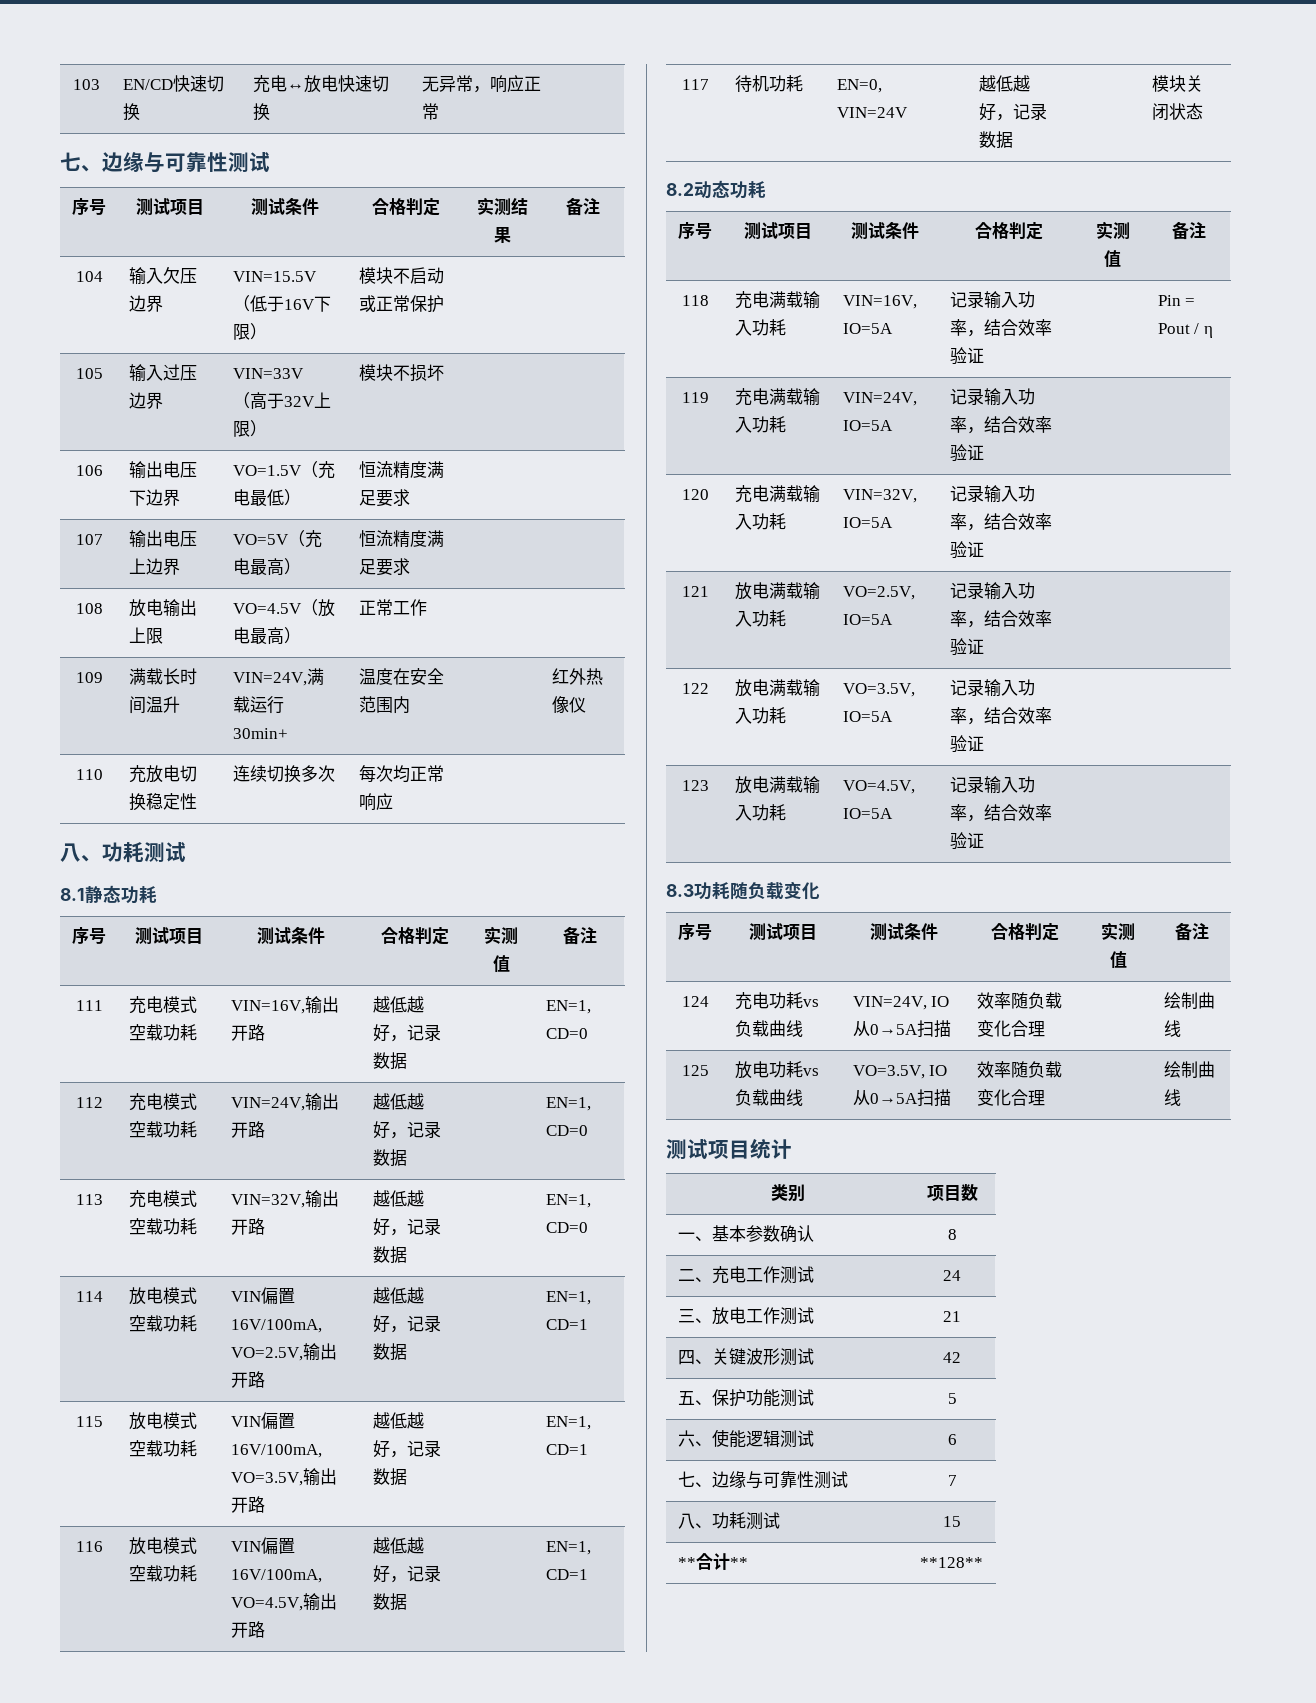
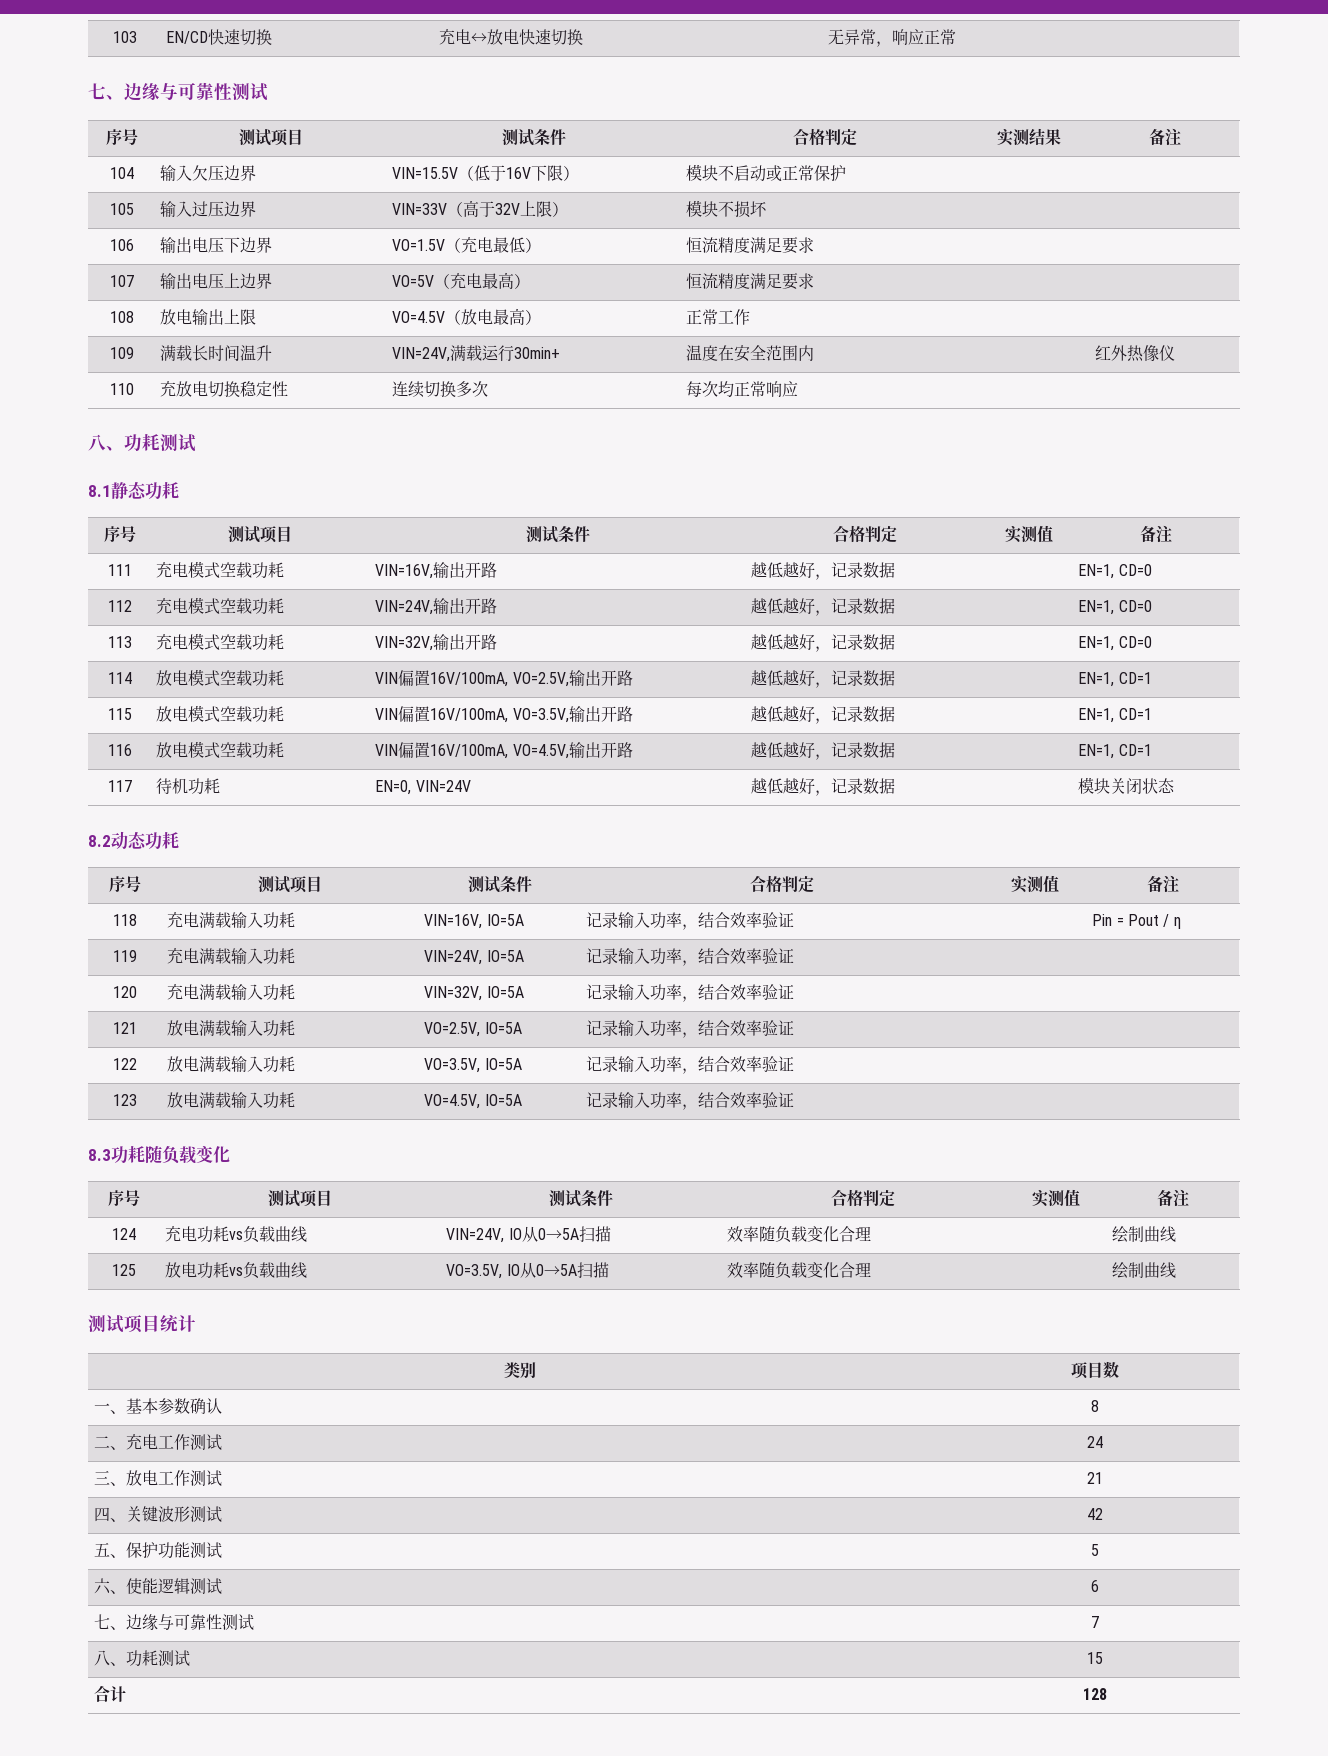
[677,1557,696,1568] ** -> (1103, 1658) none
[729,1557,748,1568] [919,1557,983,1568] ** | **128** -> [1083,1688,1107,1700] | 128

